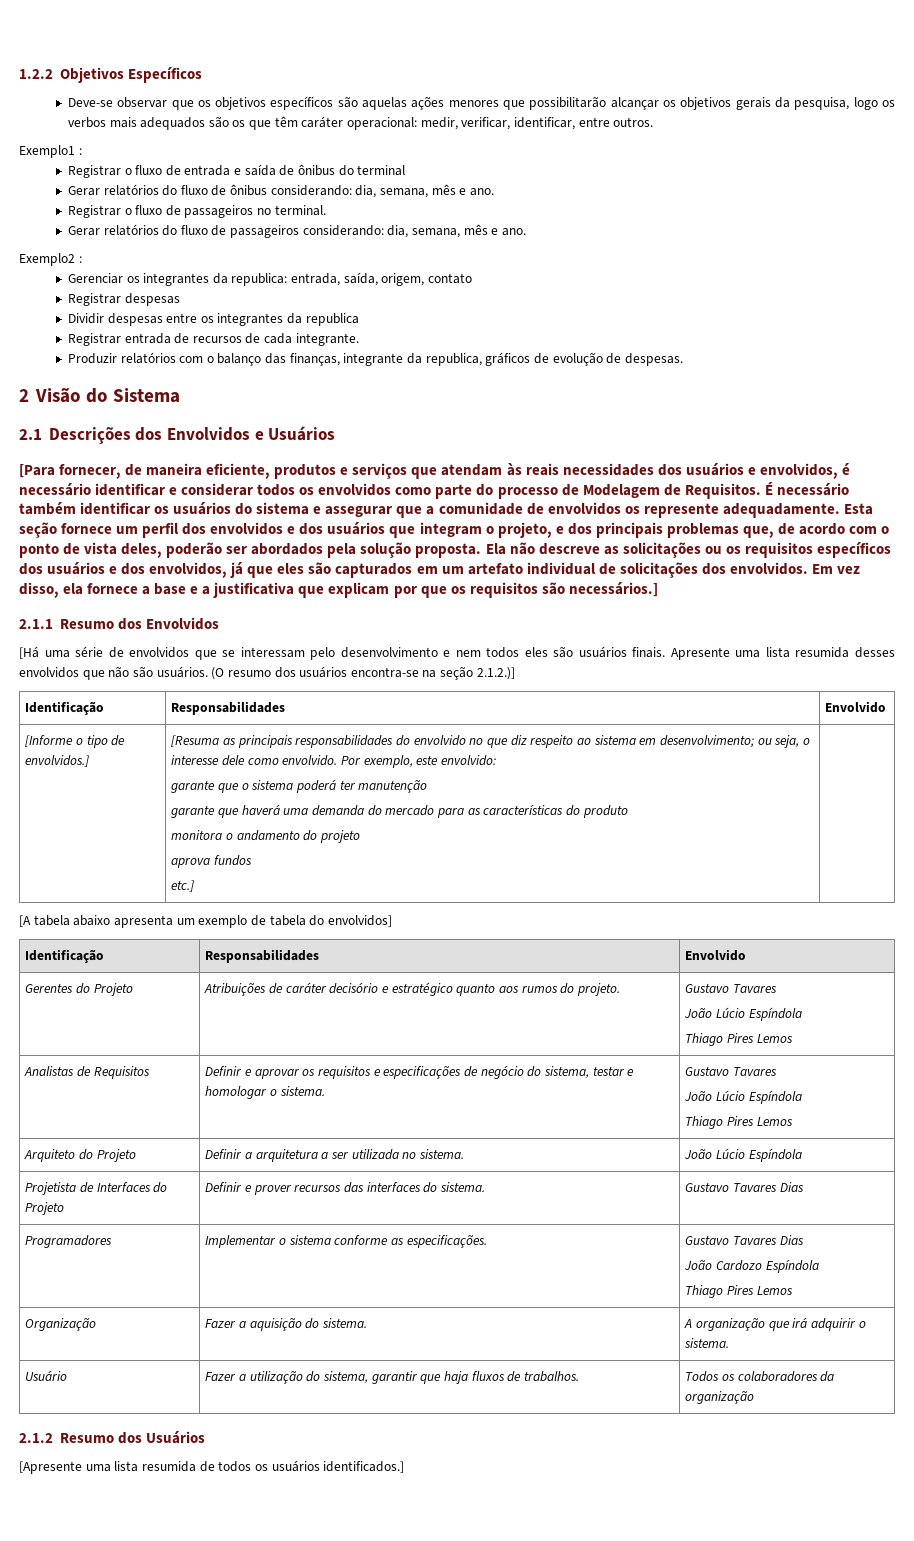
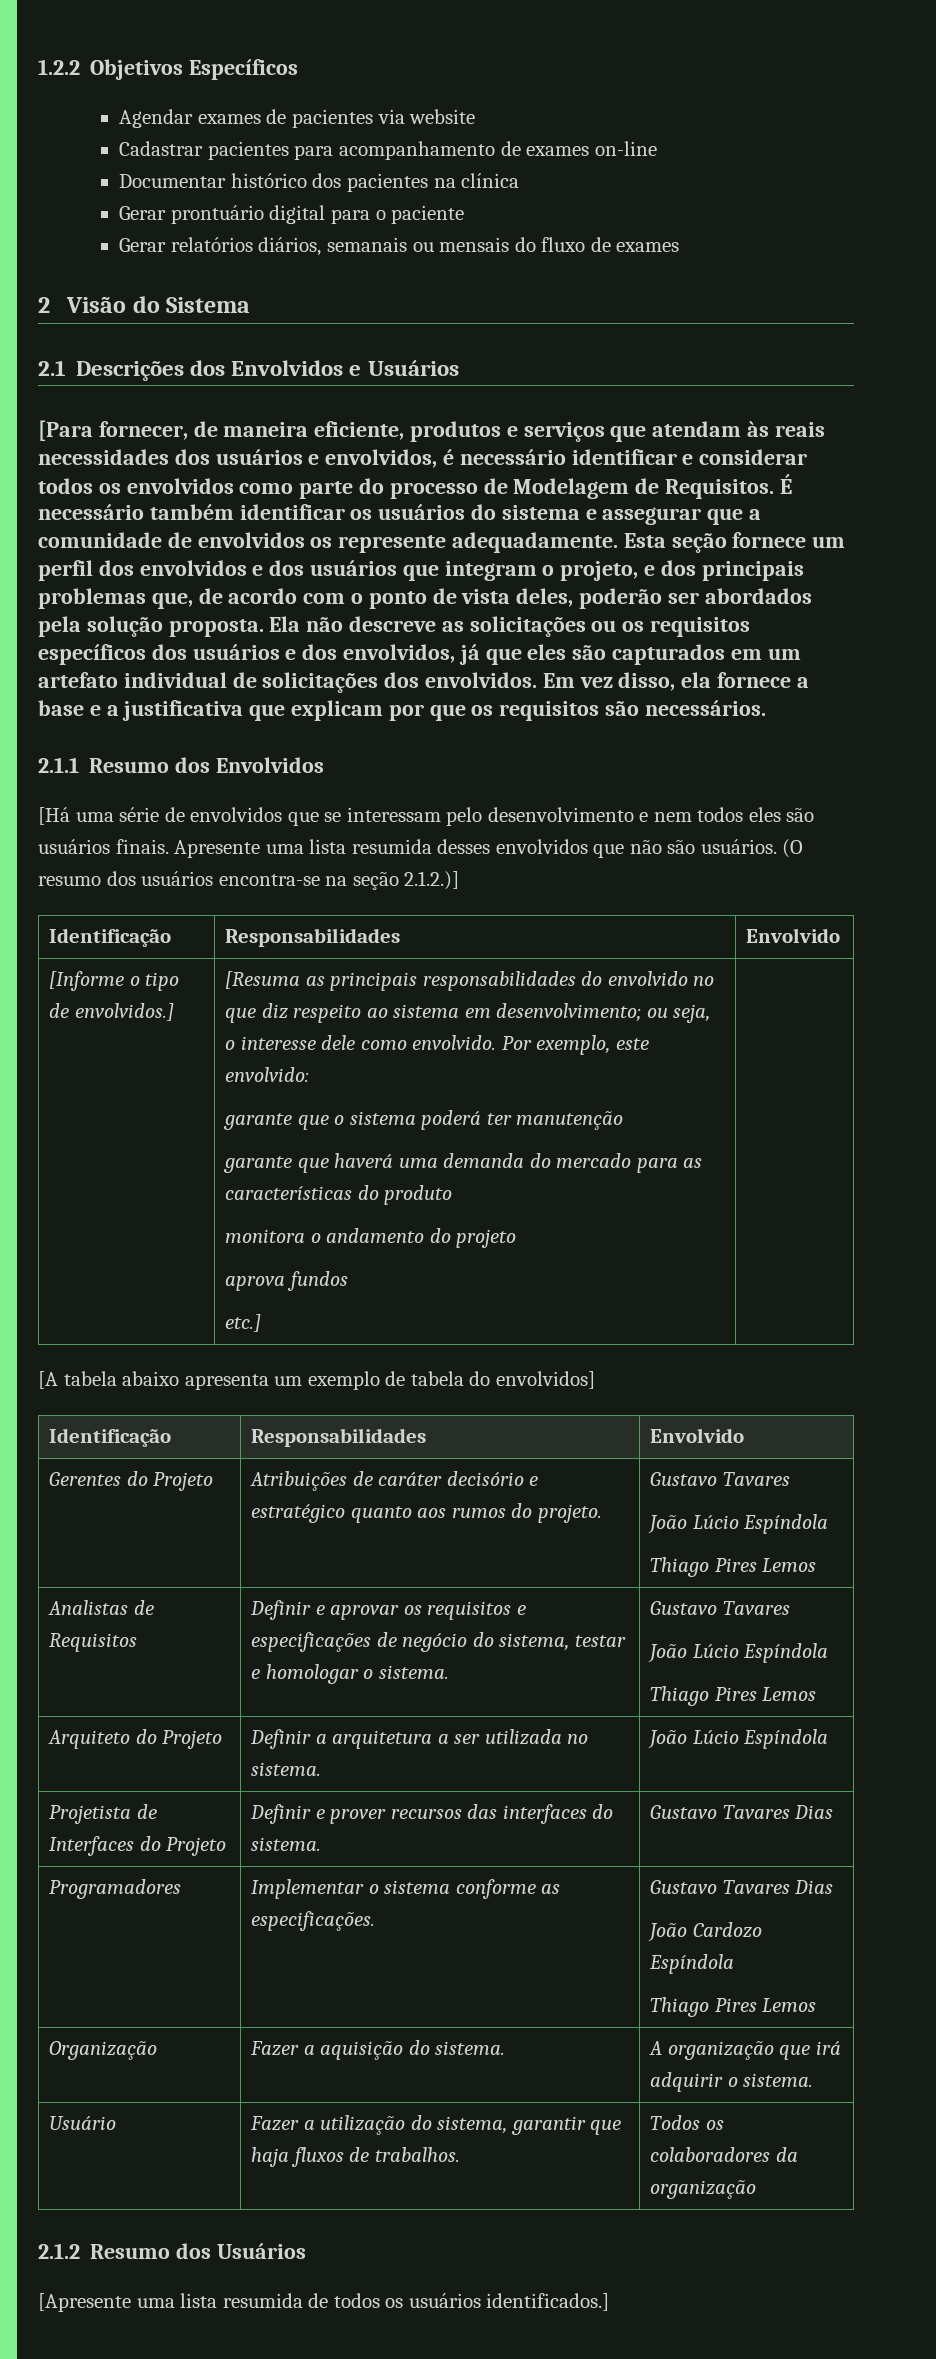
[67,96,895,110] [67,116,654,130] [19,145,82,158] [67,164,406,178] [67,184,494,198] [67,205,326,218] [67,224,526,238] [19,253,82,266] [67,272,473,286] [67,293,180,306] [67,313,359,326] [67,333,359,346] [67,352,683,366] Deve-se observar que os objetivos específicos são aquelas ações menores que possibilitarão alcançar os objetivos gerais da pesquisa, logo os verbos mais adequados são os que têm caráter operacional: medir, verificar, identificar, entre outros. // Exemplo1 : // Registrar o fluxo de entrada e saída de ônibus do terminal // Gerar relatórios do fluxo de ônibus considerando: dia, semana, mês e ano. // Registrar o fluxo de passageiros no terminal. // Gerar relatórios do fluxo de passageiros considerando: dia, semana, mês e ano. // Exemplo2 : // Gerenciar os integrantes da republica: entrada, saída, origem, contato // Registrar despesas // Dividir despesas entre os integrantes da republica // Registrar entrada de recursos de cada integrante. // Produzir relatórios com o balanço das finanças, integrante da republica, gráficos de evolução de despesas. -> [119,109,476,128] [119,141,657,160] [119,173,520,192] [119,205,465,224] [119,237,680,256] Agendar exames de pacientes via website // Cadastrar pacientes para acompanhamento de exames on-line // Documentar histórico dos pacientes na clínica // Gerar prontuário digital para o paciente // Gerar relatórios diários, semanais ou mensais do fluxo de exames
[568,582,658,597] necessários.] -> [644,700,766,716] necessários.

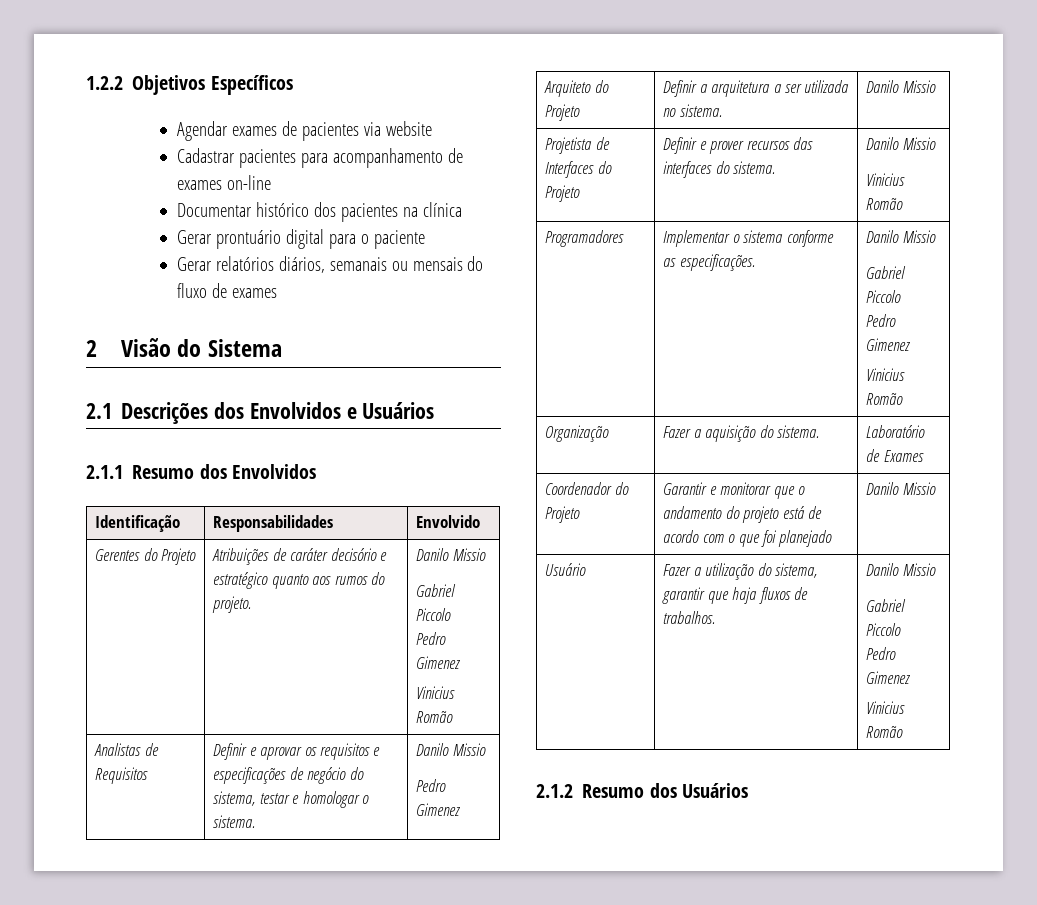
[38,420,825,442] [38,449,808,468] [38,474,792,499] [38,504,762,525] [38,532,846,553] [38,560,804,581] [38,588,812,609] [38,616,751,637] [38,644,801,665] [38,672,809,693] [38,700,766,721] [38,757,324,773] [38,807,815,826] [38,839,804,858] [38,871,460,890] [49,928,172,947] [225,928,401,947] [746,928,841,943] [49,971,180,991] [49,1003,174,1021] [225,971,715,991] [225,1003,711,1023] [225,1035,649,1055] [225,1067,310,1082] [223,1110,624,1130] [223,1153,703,1173] [225,1185,453,1205] [225,1228,517,1248] [225,1271,348,1291] [225,1314,262,1332] [38,1371,595,1390] [Para fornecer, de maneira eficiente, produtos e serviços que atendam às reais necessidades dos usuários e envolvidos, é necessário identificar e considerar todos os envolvidos como parte do processo de Modelagem de Requisitos. É necessário também identificar os usuários do sistema e assegurar que a comunidade de envolvidos os represente adequadamente. Esta seção fornece um perfil dos envolvidos e dos usuários que integram o projeto, e dos principais problemas que, de acordo com o ponto de vista deles, poderão ser abordados pela solução proposta. Ela não descreve as solicitações ou os requisitos específicos dos usuários e dos envolvidos, já que eles são capturados em um artefato individual de solicitações dos envolvidos. Em vez disso, ela fornece a base e a justificativa que explicam por que os requisitos são necessários. // 2.1.1 Resumo dos Envolvidos // [Há uma série de envolvidos que se interessam pelo desenvolvimento e nem todos eles são usuários finais. Apresente uma lista resumida desses envolvidos que não são usuários. (O resumo dos usuários encontra-se na seção 2.1.2.)] // Identificação | Responsabilidades | Envolvido // [Informe o tipo de envolvidos.] | [Resuma as principais responsabilidades do envolvido no que diz respeito ao sistema em desenvolvimento; ou seja, o interesse dele como envolvido. Por exemplo, este envolvido: // garante que o sistema poderá ter manutenção // garante que haverá uma demanda do mercado para as características do produto // monitora o andamento do projeto // aprova fundos // etc.] | // [A tabela abaixo apresenta um exemplo de tabela do envolvidos] -> [86,464,317,479] 2.1.1 Resumo dos Envolvidos
[650,1472,790,1486] [648,1514,829,1534] [650,1557,817,1577] Gustavo Tavares // João Lúcio Espíndola // Thiago Pires Lemos -> [416,548,486,561] [416,584,457,597] [416,608,452,621] [416,632,447,645] [416,656,462,669] [416,686,456,699] [416,710,454,723] Danilo Missio // Gabriel Piccolo // Pedro Gimenez // Vinicius Romão
[650,1601,790,1615] [648,1643,829,1663] [650,1686,817,1706] Gustavo Tavares // João Lúcio Espíndola // Thiago Pires Lemos -> [416,743,486,756] [416,779,447,792] [416,803,462,816] Danilo Missio // Pedro Gimenez
[648,1729,829,1749] João Lúcio Espíndola -> [866,80,936,93] Danilo Missio
[650,1805,834,1819] Gustavo Tavares Dias -> [866,137,936,150] [866,173,906,186] [866,197,904,210] Danilo Missio // Vinicius Romão
[650,1880,834,1894] [648,1922,762,1942] [649,1954,735,1974] [650,1997,817,2017] Gustavo Tavares Dias // João Cardozo Espíndola // Thiago Pires Lemos -> [866,230,936,243] [866,266,907,279] [866,290,902,303] [866,314,897,327] [866,338,912,351] [866,368,906,381] [866,392,904,405] Danilo Missio // Gabriel Piccolo // Pedro Gimenez // Vinicius Romão
[649,2041,841,2060] [650,2072,814,2092] A organização que irá adquirir o sistema. -> [866,425,926,438] [866,449,924,462] [545,482,629,495] [545,506,581,523] [663,482,805,499] [663,506,822,523] [663,530,833,547] [866,482,936,495] Laboratório de Exames // Coordenador do Projeto | Garantir e monitorar que o andamento do projeto está de acordo com o que foi planejado | Danilo Missio
[650,2115,724,2130] [650,2147,798,2162] [650,2180,757,2199] [38,2243,306,2259] [38,2293,610,2312] Todos os colaboradores da organização // 2.1.2 Resumo dos Usuários // [Apresente uma lista resumida de todos os usuários identificados.] -> [866,563,936,576] [866,599,907,612] [866,623,902,636] [866,647,897,660] [866,671,912,684] [866,701,906,714] [866,725,904,738] [536,783,749,798] Danilo Missio // Gabriel Piccolo // Pedro Gimenez // Vinicius Romão // 2.1.2 Resumo dos Usuários

